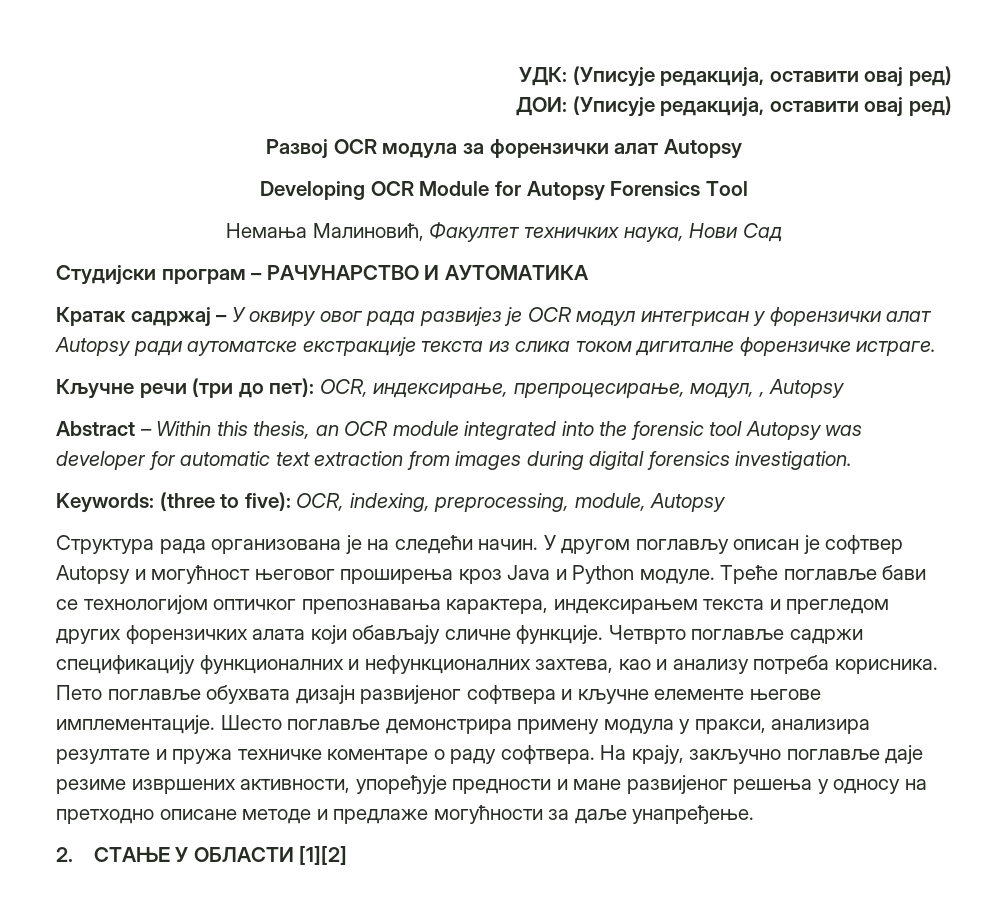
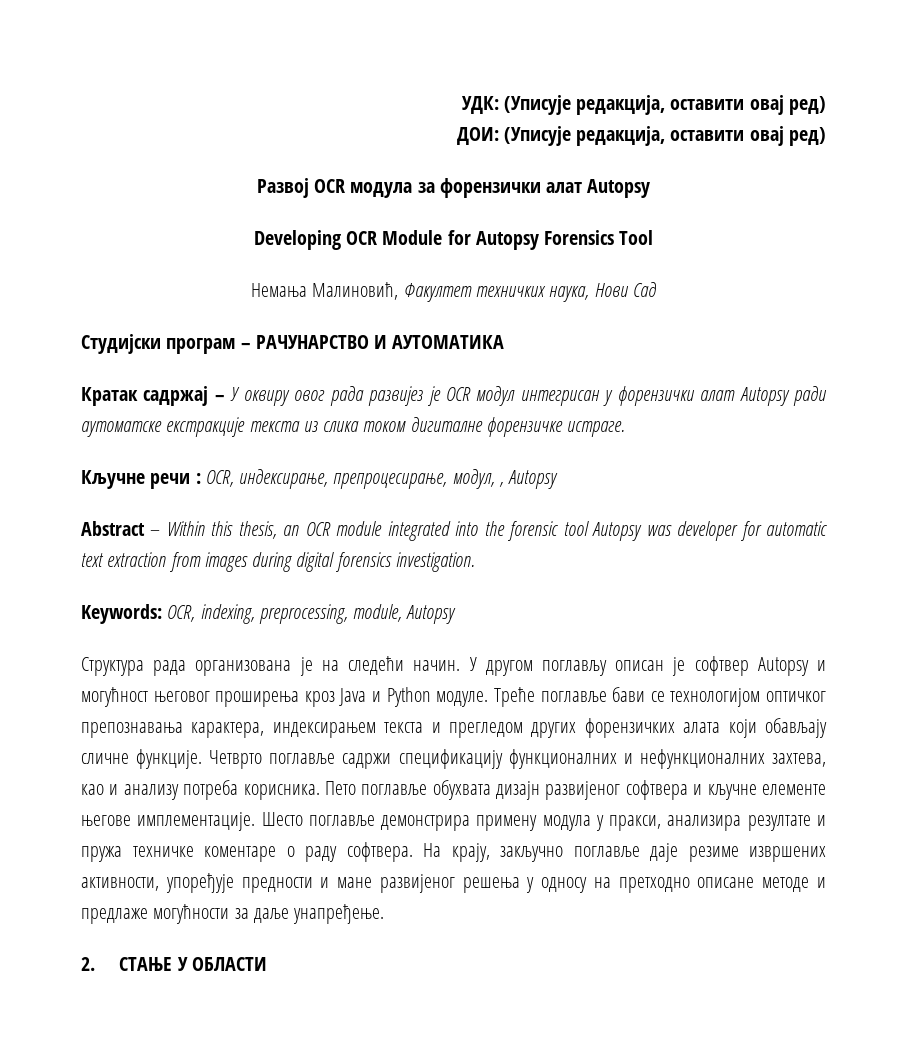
[192,378,315,398] (три до пет): -> [195,473,201,484] :
[159,492,291,511] (three to five): -> (162, 614) none
[299,846,348,865] [1][2] -> (267, 964) none

